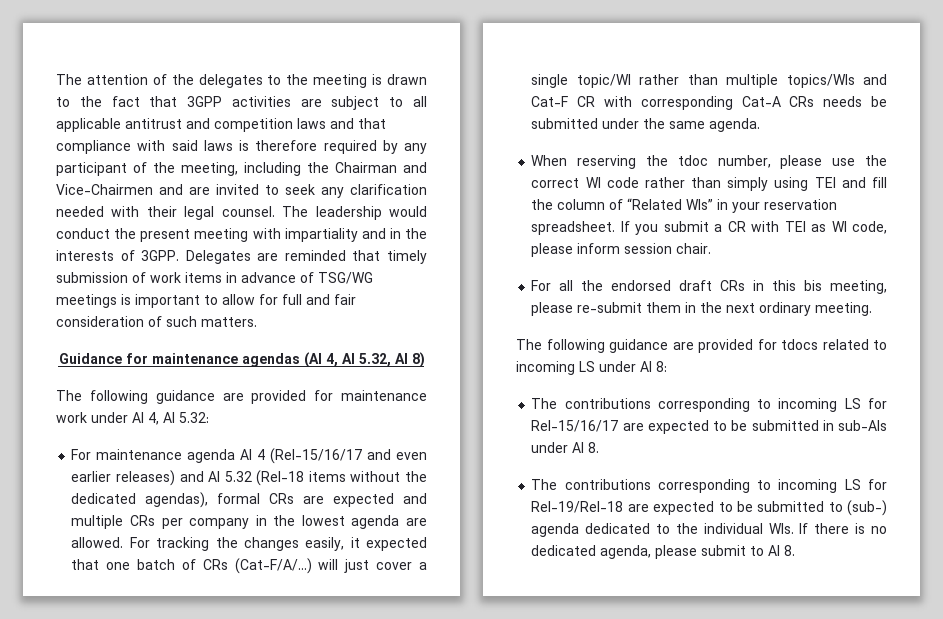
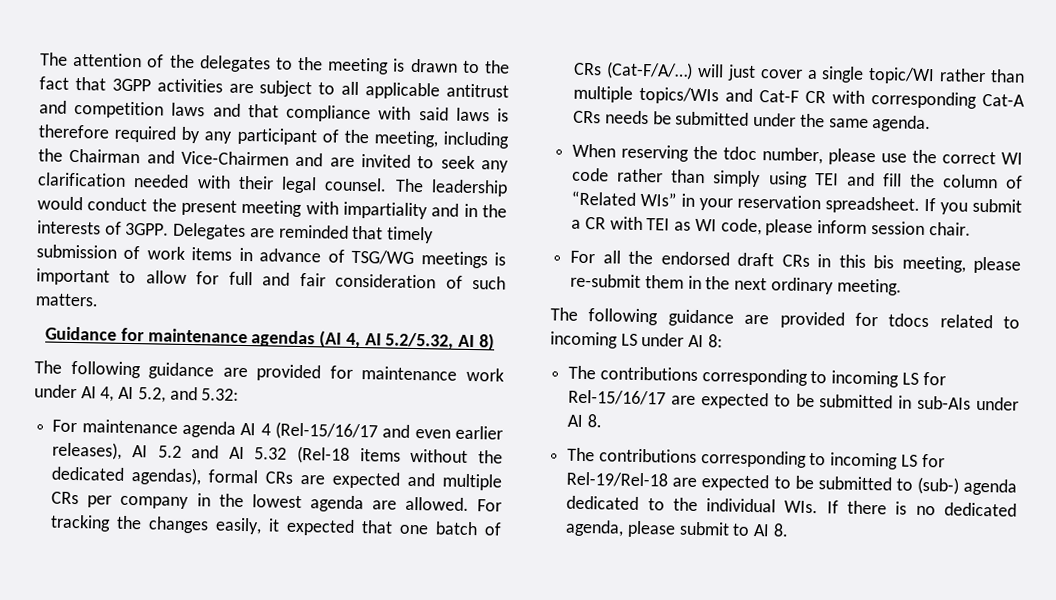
[358,353,391,367] 5.32, -> [385,332,455,350] 5.2/5.32,
(175, 417) none -> [137,386,198,403] 5.2, and
[115,470,175,486] releases) -> [52,441,182,460] releases), AI 5.2

